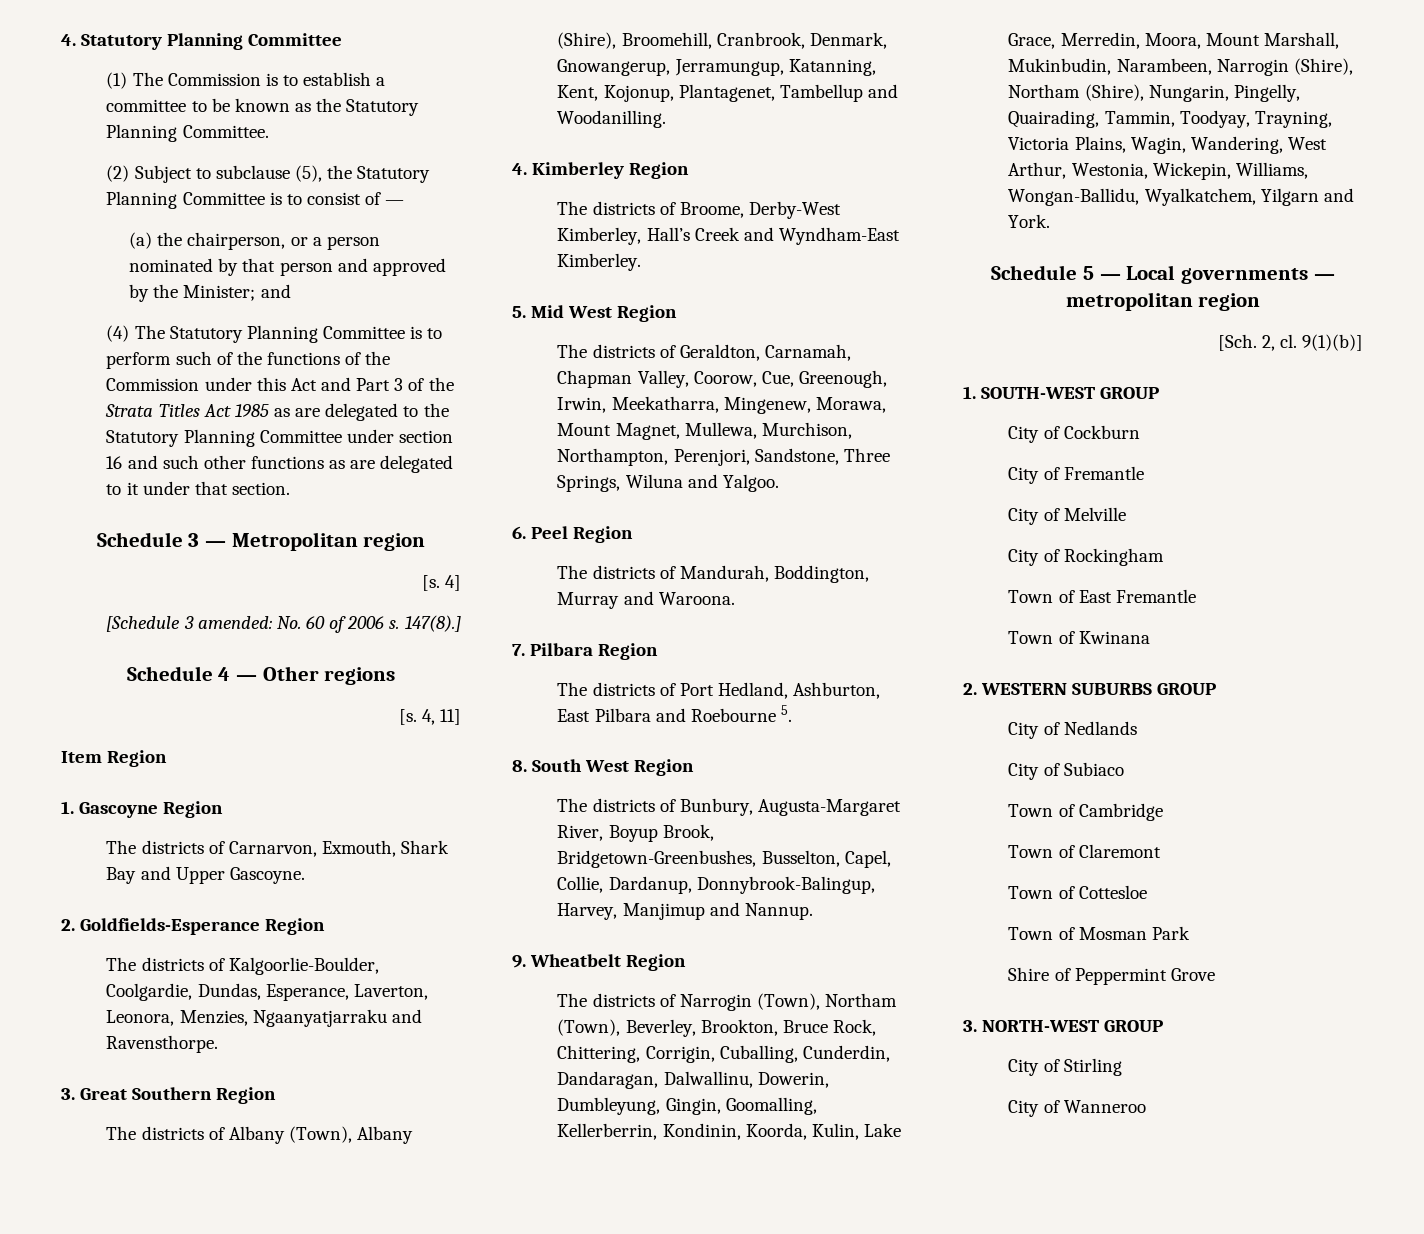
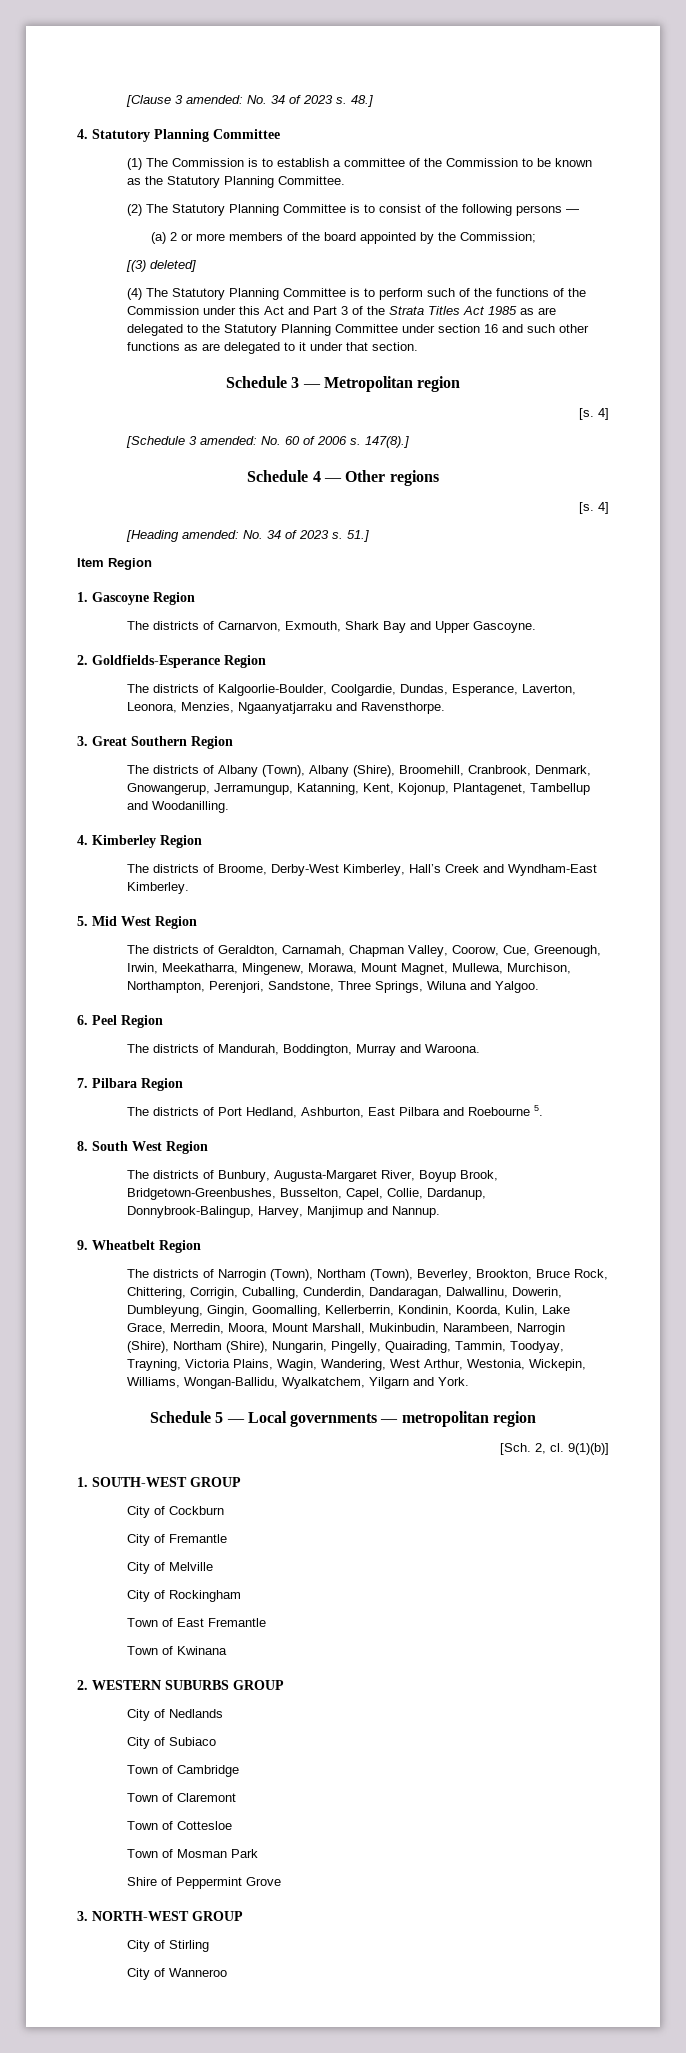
(61, 40) none -> [125,95,373,107] [Clause 3 amended: No. 34 of 2023 s. 48.] //
(187, 105) none -> [408,158,518,167] of the Commission
[134,165,353,183] Subject to subclause (5), the -> [145,204,168,213] The
(382, 198) none -> [439,204,562,216] the following persons
[157,232,380,250] [129,258,446,276] [129,284,291,302] the chairperson, or a person nominated by that person and approved by the Minister; and -> [170,232,537,244] [125,260,196,272] 2 or more members of the board appointed by the Commission; // [(3) deleted]
[421,709,461,725] 4, 11] -> [598,502,609,514] [125,530,369,542] 4] // [Heading amended: No. 34 of 2023 s. 51.]

